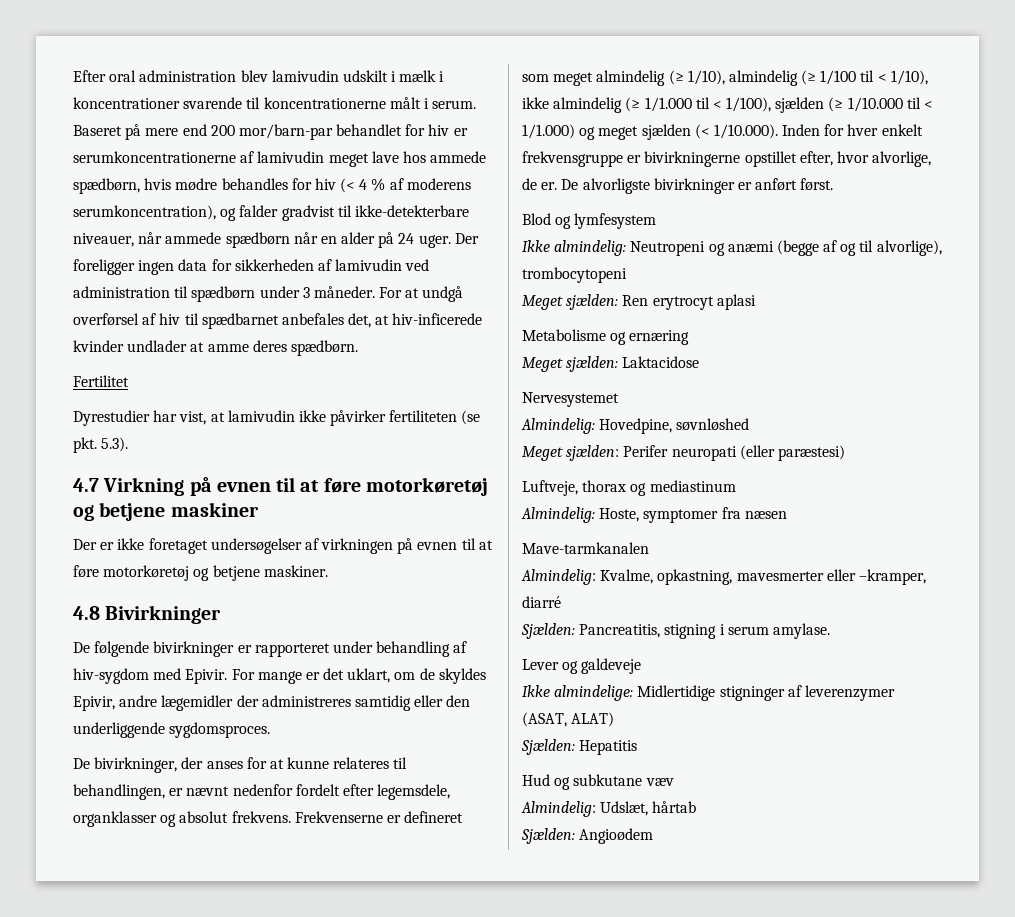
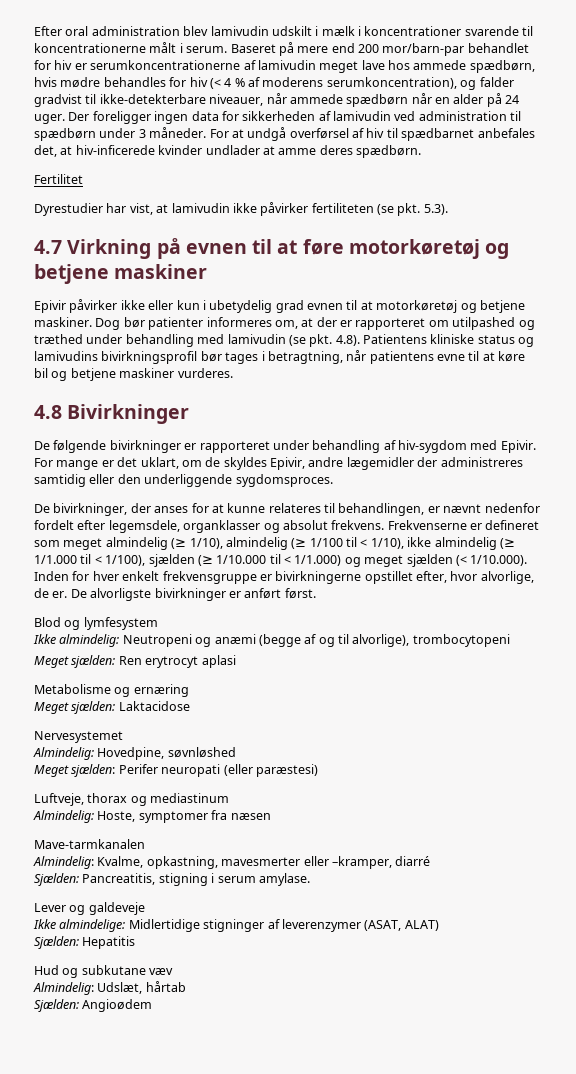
[73,538,493,554] [73,565,99,578] Der er ikke foretaget undersøgelser af virkningen på evnen til at føre -> [34,299,373,313] Epivir påvirker ikke eller kun i ubetydelig grad evnen til at
(328, 571) none -> [95,317,535,330] [34,334,535,347] [34,350,526,364] [34,368,233,381] Dog bør patienter informeres om, at der er rapporteret om utilpashed og træthed under behandling med lamivudin (se pkt. 4.8). Patientens kliniske status og lamivudins bivirkningsprofil bør tages i betragtning, når patientens evne til at køre bil og betjene maskiner vurderes.

